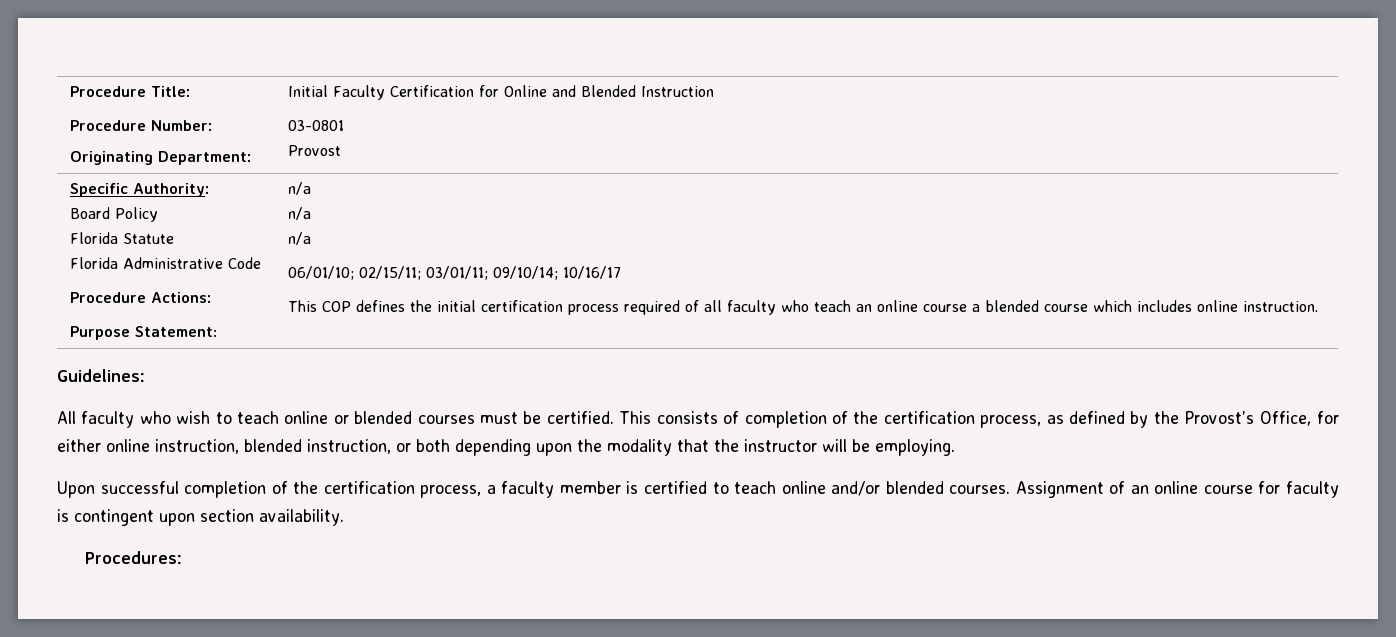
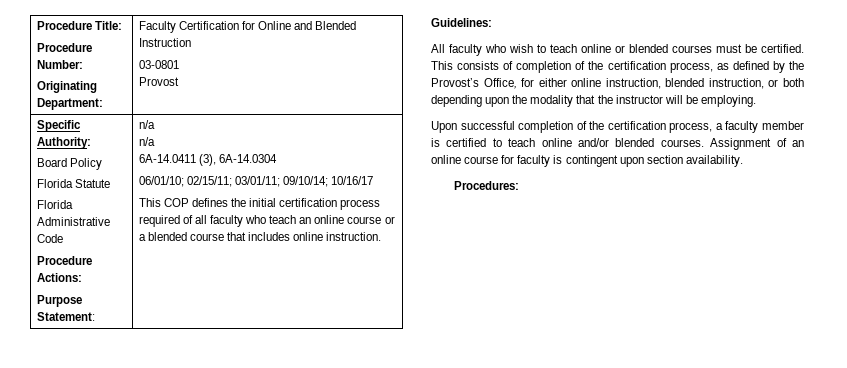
[288,85,329,97] Initial -> (103, 104) none
[288,232,312,245] n/a -> [138,154,277,166] 6A-14.0411 (3), 6A-14.0304
(968, 308) none -> [384,216,395,224] or
[1093,300,1133,312] which -> [226,232,246,241] that

